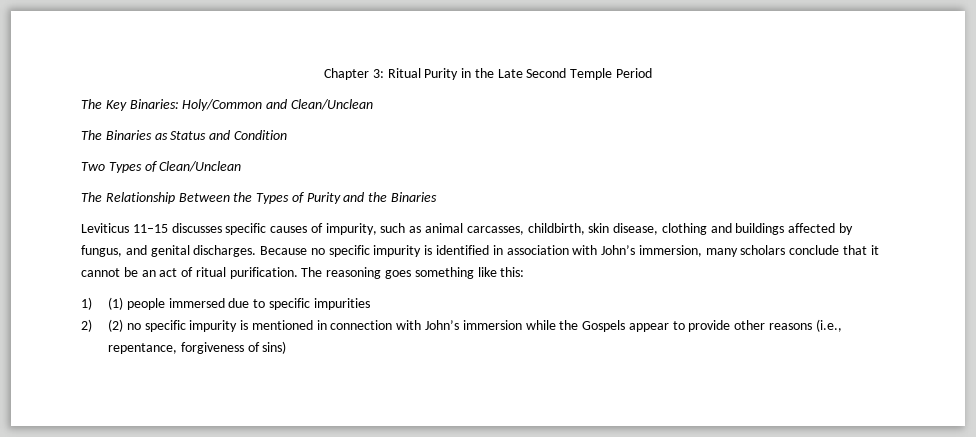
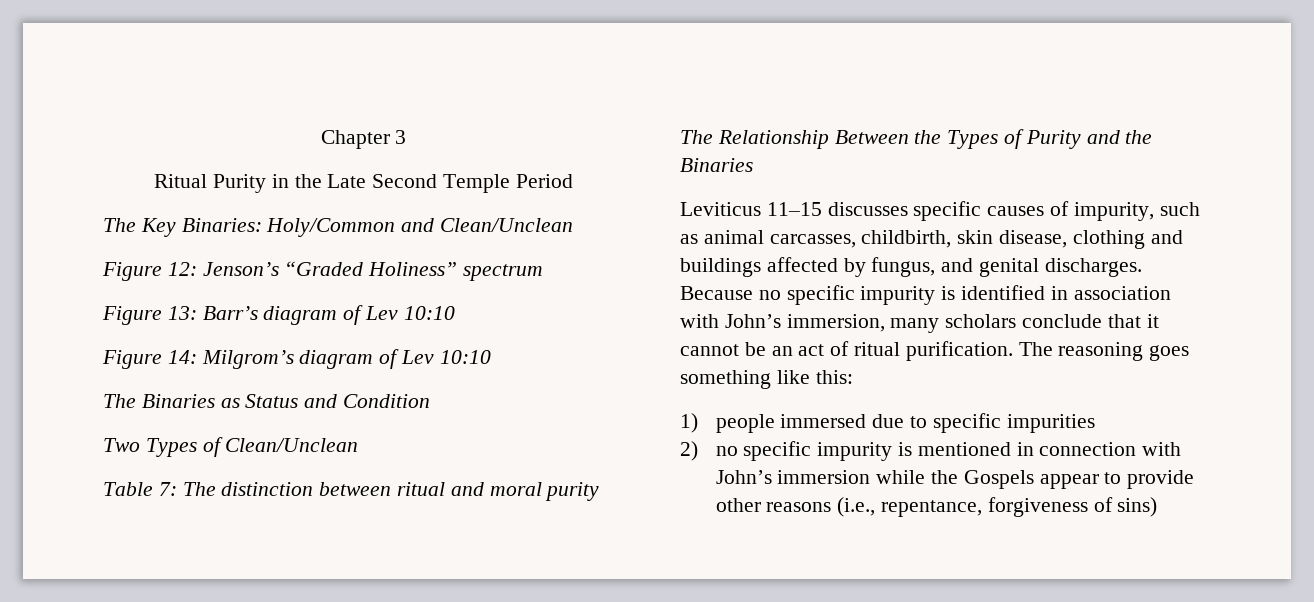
[372,69,384,78] 3: -> [395,130,407,144] 3 //
(373, 104) none -> [102,261,544,281] [102,305,455,325] [102,349,491,369] // Figure 12: Jenson’s “Graded Holiness” spectrum // Figure 13: Barr’s diagram of Lev 10:10 // Figure 14: Milgrom’s diagram of Lev 10:10
(242, 166) none -> [103,482,600,501] // Table 7: The distinction between ritual and moral purity
[107,297,123,310] (1) -> (698, 423) none
[107,319,123,332] (2) -> (698, 451) none

